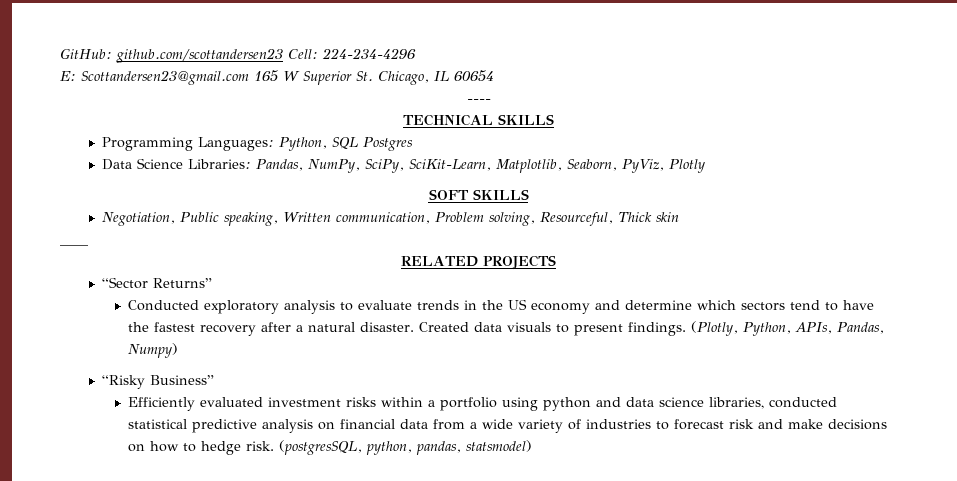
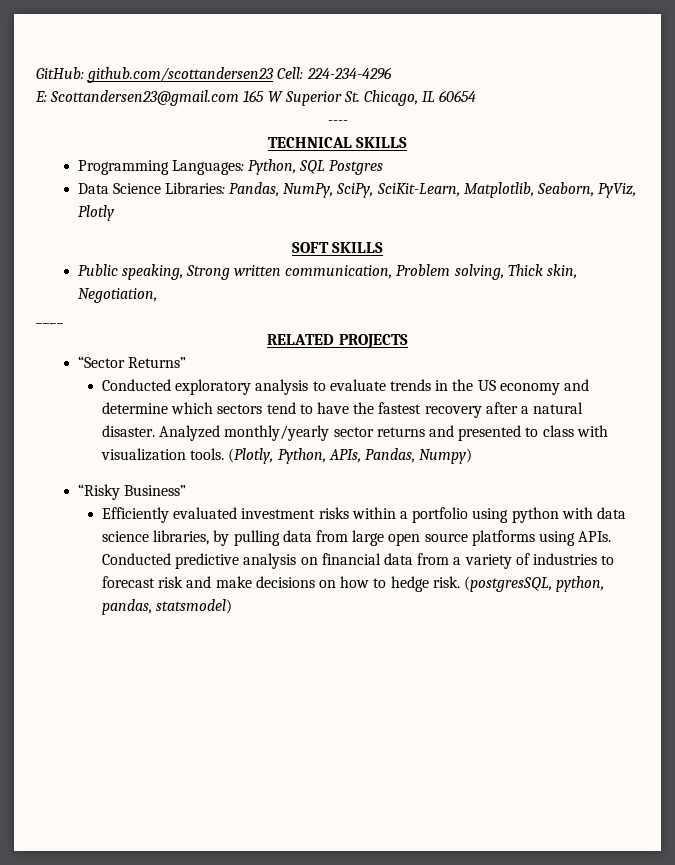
[101,212,175,226] Negotiation, -> (384, 247) none
[282,212,331,222] Written -> [185,265,282,280] Strong written
[539,212,679,226] Resourceful, Thick skin -> [507,264,578,279] [77,288,157,303] Thick skin, Negotiation,
[418,322,686,336] Created data visuals to present findings. -> [159,425,608,441] [101,448,225,461] Analyzed monthly/yearly sector returns and presented to class with visualization tools.
[595,397,621,407] and -> [561,507,593,519] with
[768,397,837,408] [127,419,187,429] conducted statistical -> [213,530,612,546] [102,553,172,565] by pulling data from large open source platforms using APIs. Conducted
[481,419,513,429] wide -> (462, 561) none

